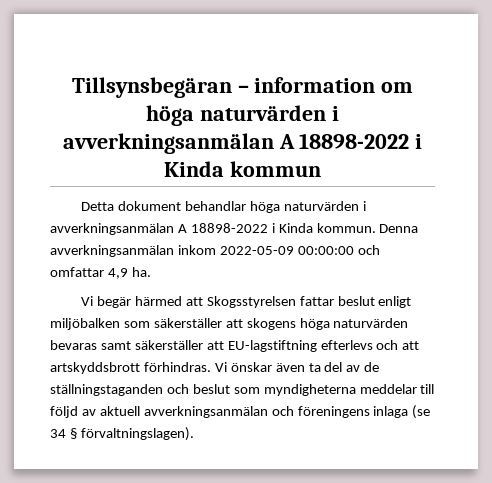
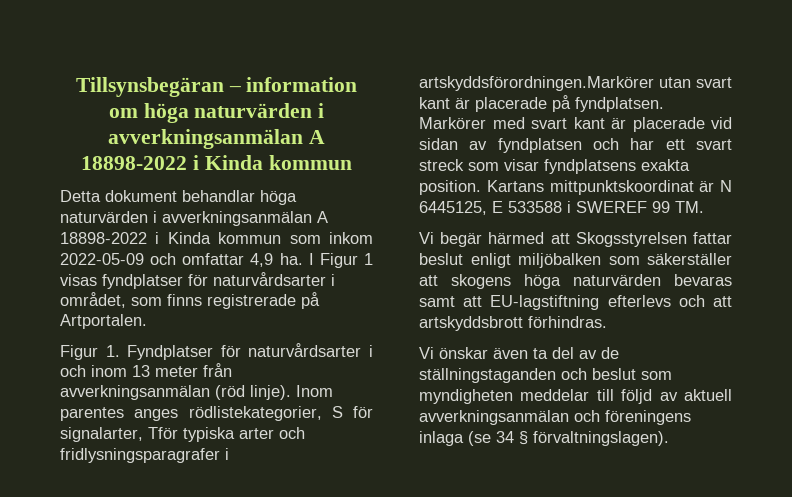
[316,223,419,233] [50,245,174,257] kommun. Denna avverkningsanmälan -> [218,232,321,244] kommun som
[297,246,354,255] 00:00:00 -> (144, 259) none
(151, 272) none -> [308,253,373,268] [60,272,335,289] [60,292,320,309] [60,314,147,329] [60,343,373,360] [60,363,232,377] [60,385,333,400] [60,406,373,421] [60,427,305,442] [60,448,229,463] [419,76,732,91] [419,95,664,112] [419,117,732,132] [419,138,732,153] [419,159,690,174] [419,180,732,195] [419,201,704,215] I Figur 1 visas fyndplatser för naturvårdsarter i området, som finns registrerade på Artportalen. // Figur 1. Fyndplatser för naturvårdsarter i och inom 13 meter från avverkningsanmälan (röd linje). Inom parentes anges rödlistekategorier, S för signalarter, Tför typiska arter och fridlysningsparagrafer i artskyddsförordningen.Markörer utan svart kant är placerade på fyndplatsen. Markörer med svart kant är placerade vid sidan av fyndplatsen och har ett svart streck som visar fyndplatsens exakta position. Kartans mittpunktskoordinat är N 6445125, E 533588 i SWEREF 99 TM.
[134,340,203,350] säkerställer -> (455, 301) none
(211, 367) none -> (607, 322) //
[263,384,356,396] myndigheterna -> [419,389,513,404] myndigheten

